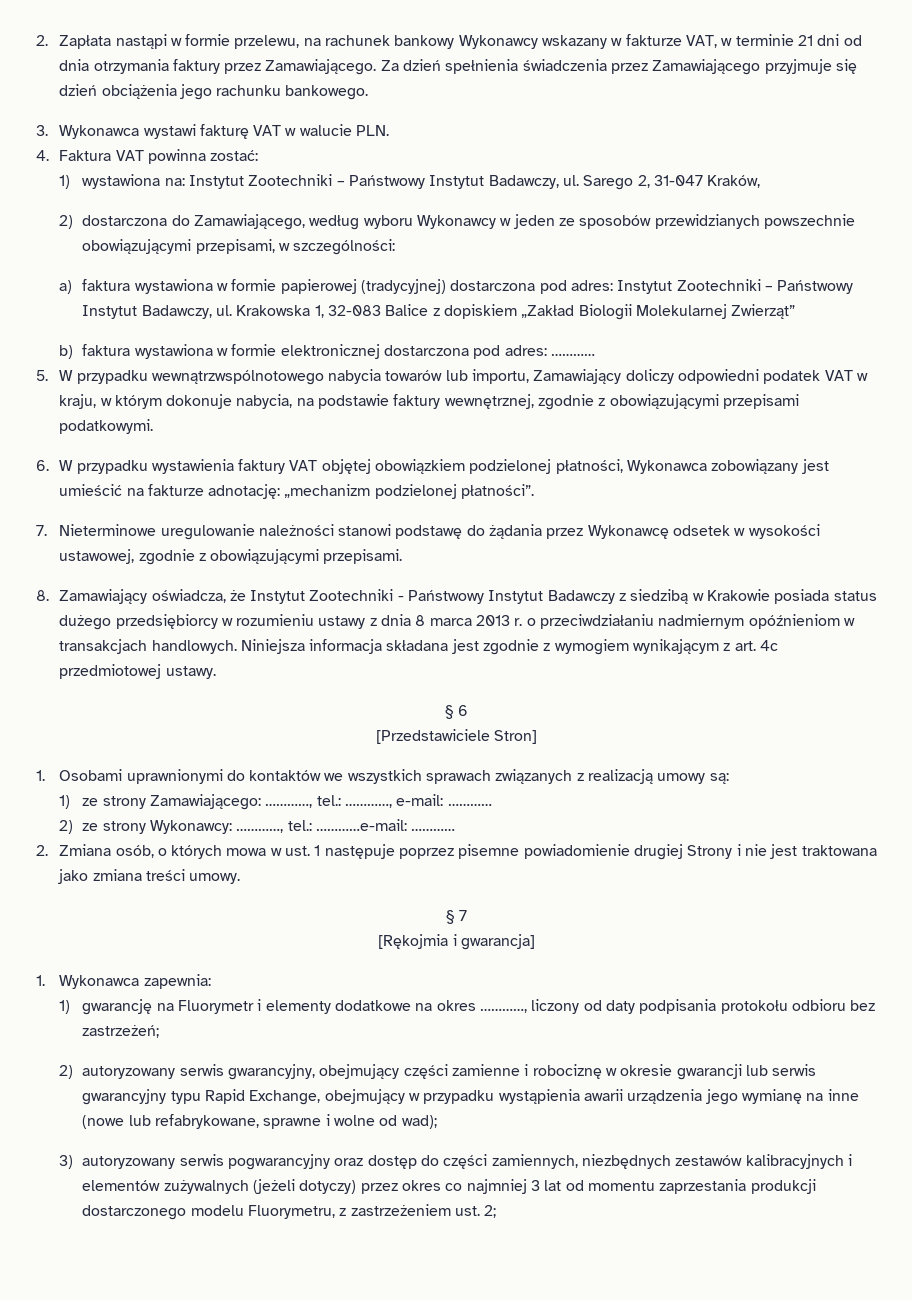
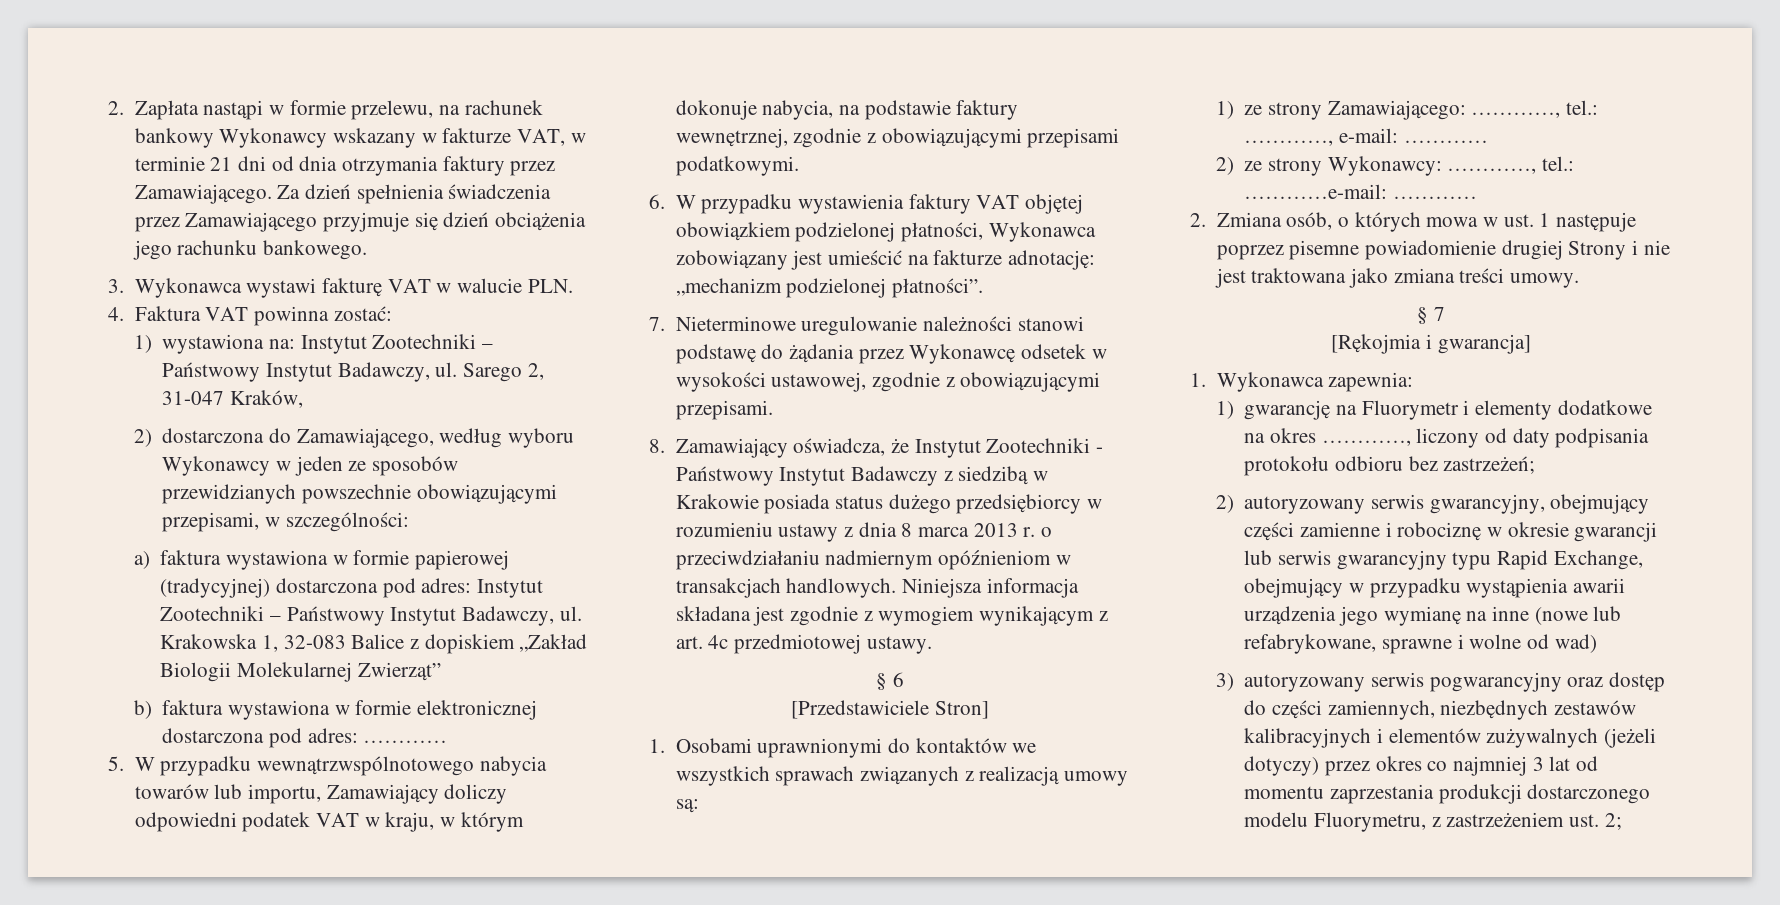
[401,1115,437,1129] wad); -> [1554,634,1597,653] wad)

